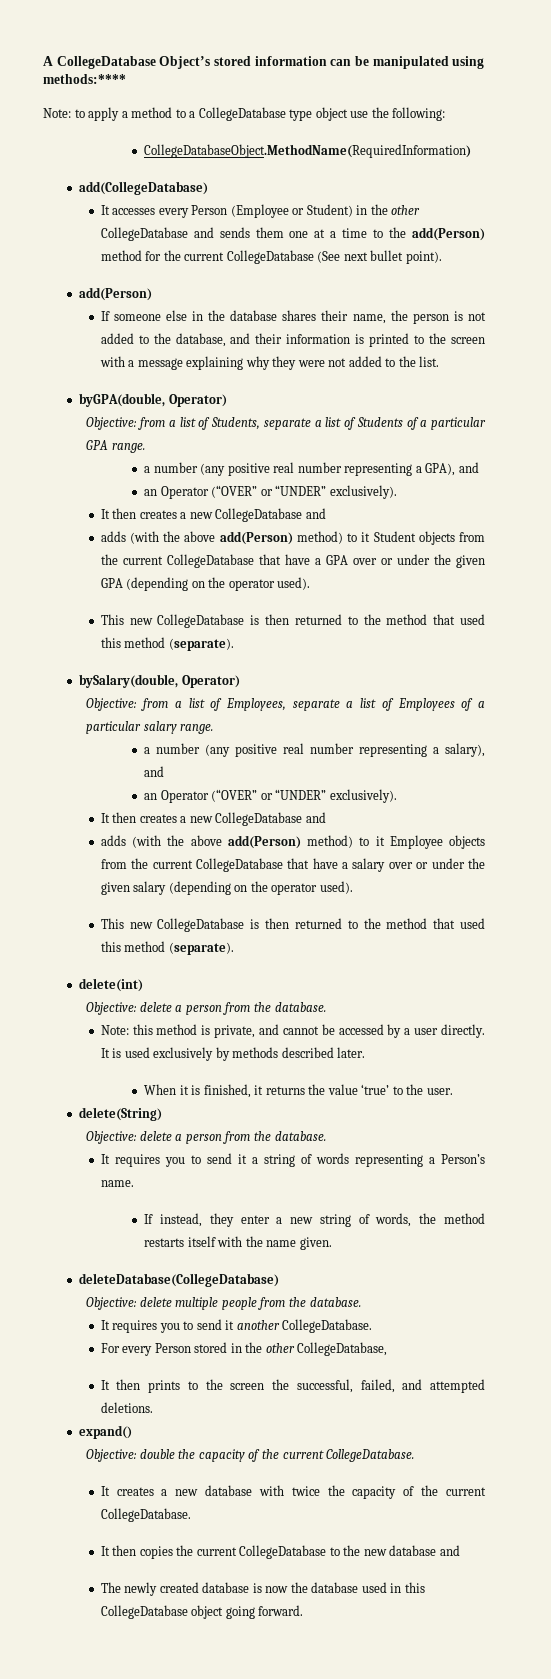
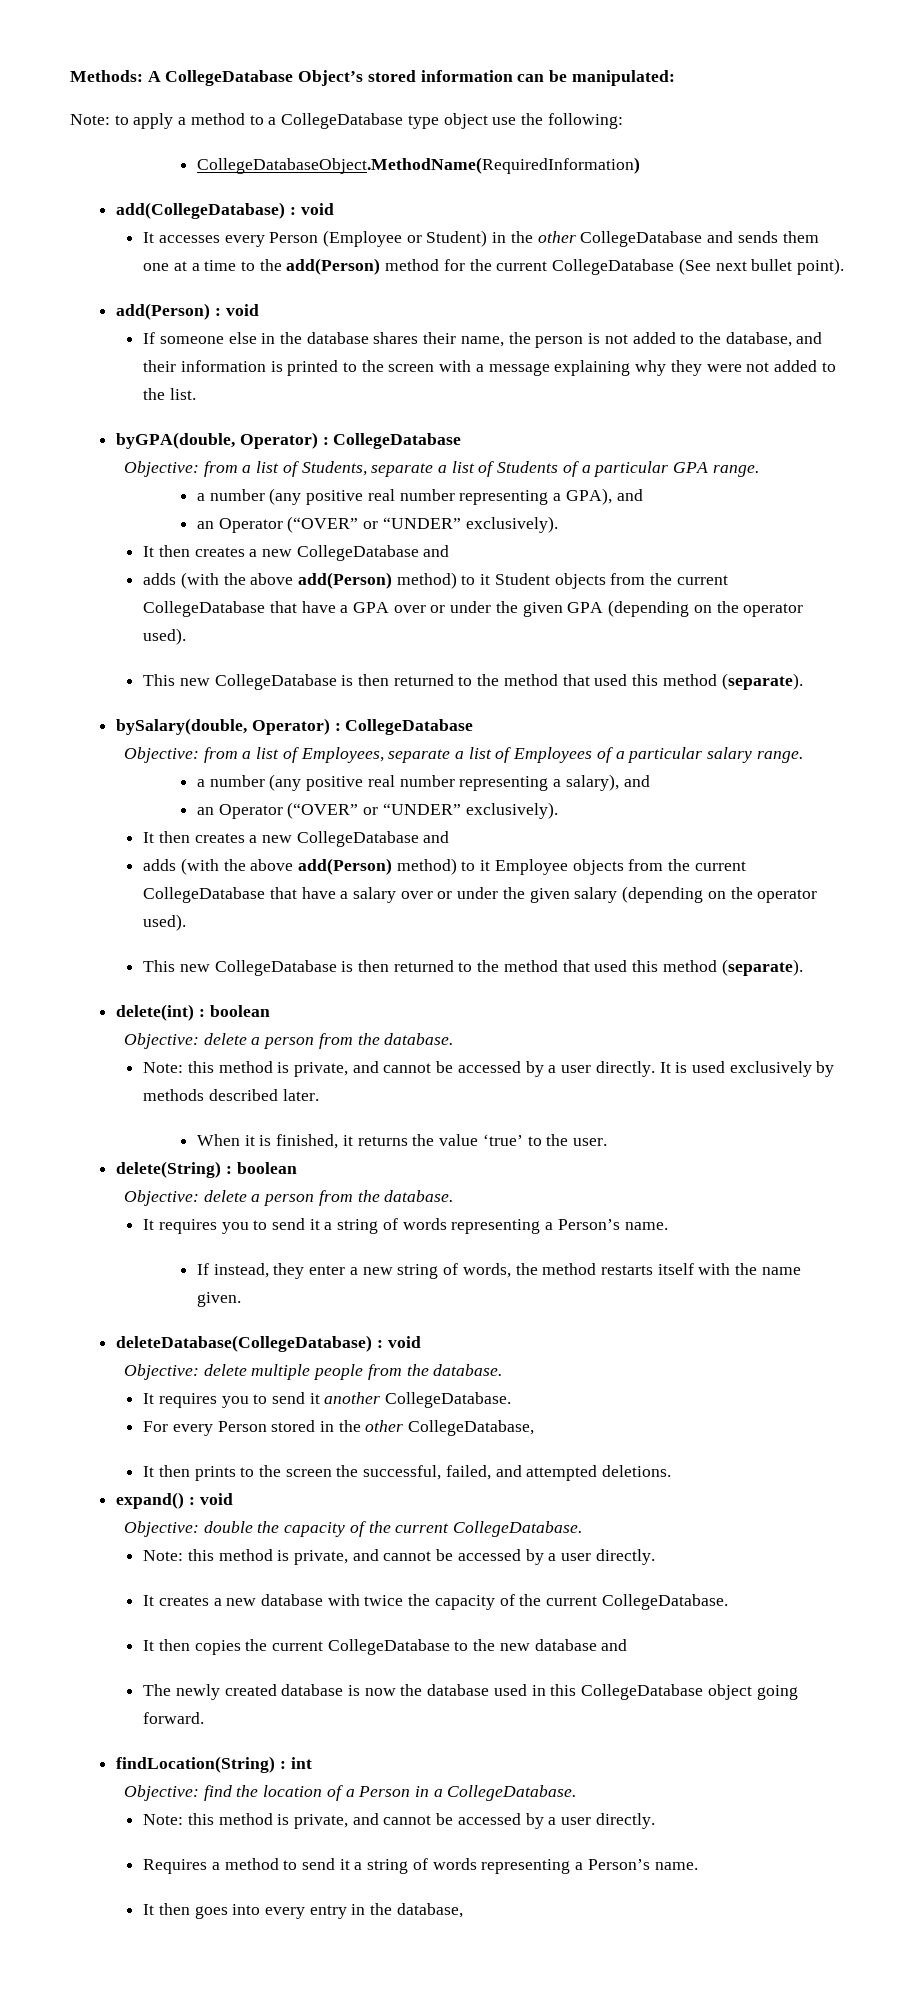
(43, 61) none -> [70,70,143,82] Methods:
[372,56,485,69] [43,74,126,84] manipulated using methods:**** -> [571,70,675,86] manipulated:
(209, 188) none -> [289,203,334,215] : void
(153, 294) none -> [214,304,259,316] : void
(227, 400) none -> [322,433,462,449] : CollegeDatabase
(240, 681) none -> [334,719,474,735] : CollegeDatabase
(144, 985) none -> [198,1005,270,1017] : boolean
(163, 1114) none -> [225,1162,297,1174] : boolean
(280, 1280) none -> [376,1336,421,1348] : void
(133, 1432) none -> [188,1493,233,1505] : void
(415, 1455) none -> [143,1549,655,1565] // Note: this method is private, and cannot be accessed by a user directly.
(304, 1610) none -> [116,1756,312,1773] [123,1785,577,1801] [143,1813,655,1829] [143,1858,698,1874] [143,1903,463,1919] // findLocation(String) : int // Objective: find the location of a Person in a CollegeDatabase. // Note: this method is private, and cannot be accessed by a user directly. // Requires a method to send it a string of words representing a Person’s name. // It then goes into every entry in the database,

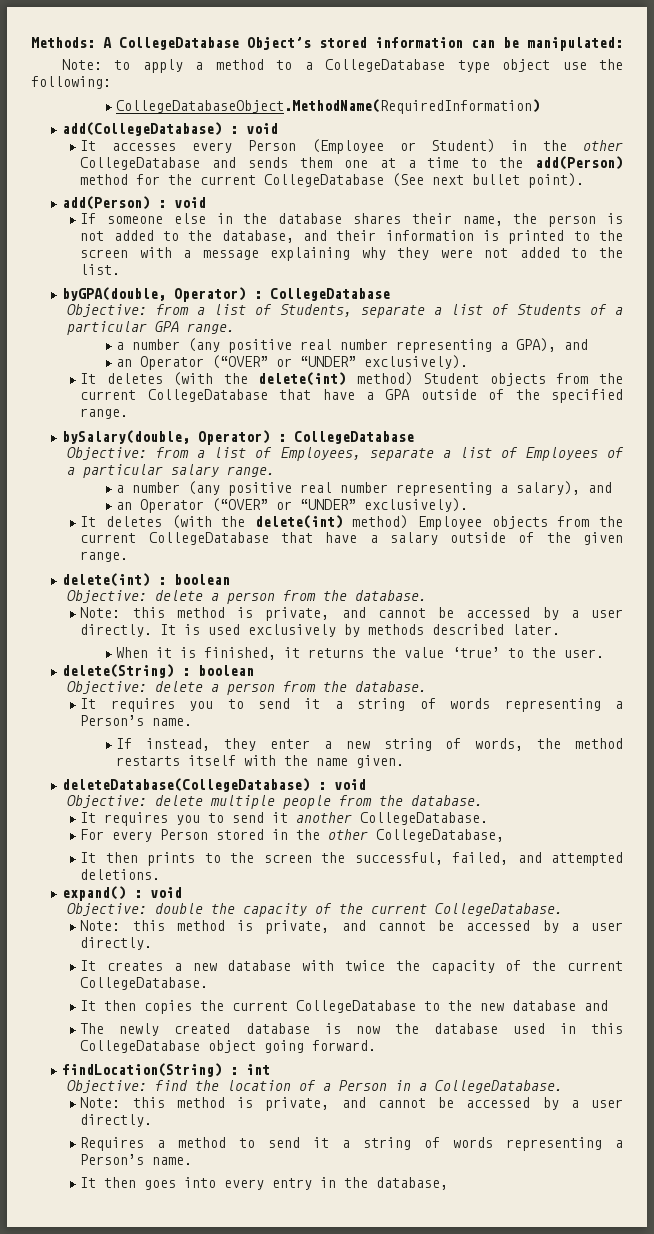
[158,545,450,561] [143,572,491,589] then creates a new CollegeDatabase and // adds (with the above add(Person) method) to it -> [106,372,413,386] deletes (with the delete(int) method)
[393,600,804,617] [143,628,187,645] [143,673,803,690] over or under the given GPA (depending on the operator used). // This new CollegeDatabase is then returned to the method that used this method (separate). -> [420,389,624,403] [80,408,129,419] outside of the specified range.
[158,831,450,847] [143,858,491,875] then creates a new CollegeDatabase and // adds (with the above add(Person) method) to it -> [105,515,409,529] deletes (with the delete(int) method)
[400,886,818,903] [143,914,187,931] [143,959,803,976] over or under the given salary (depending on the operator used). // This new CollegeDatabase is then returned to the method that used this method (separate). -> [450,532,623,545] [80,551,129,562] outside of the given range.

